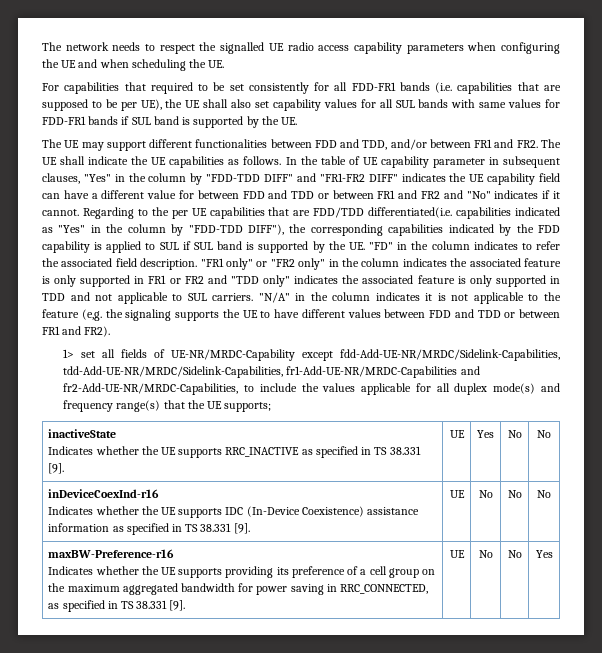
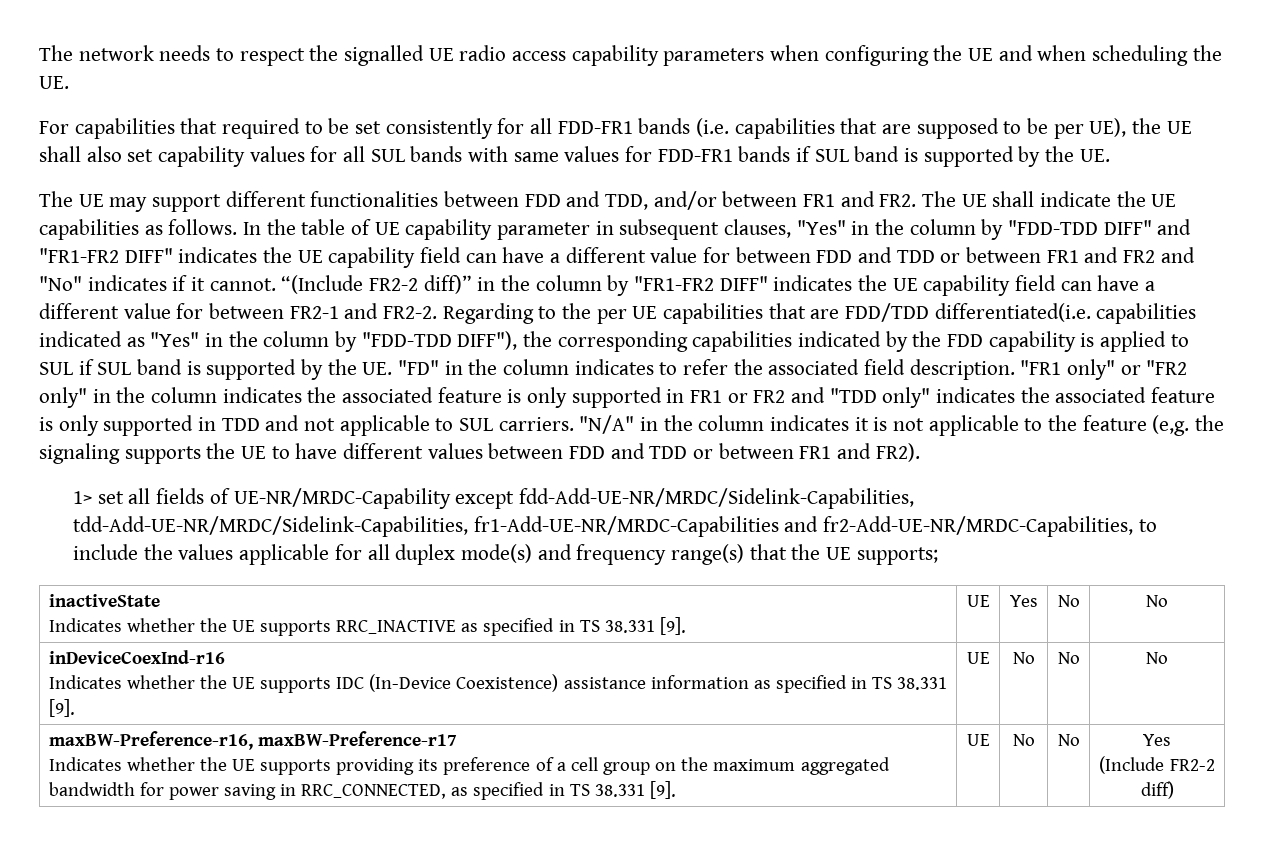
(79, 212) none -> [281,275,1156,296] [39,303,438,319] “(Include FR2-2 diff)” in the column by "FR1-FR2 DIFF" indicates the UE capability field can have a different value for between FR2-1 and FR2-2.
[48,549,175,558] maxBW-Preference-r16 -> [48,731,457,750] maxBW-Preference-r16, maxBW-Preference-r17
(553, 554) none -> [1099,756,1215,774] [1140,781,1174,799] // (Include FR2-2 diff)

